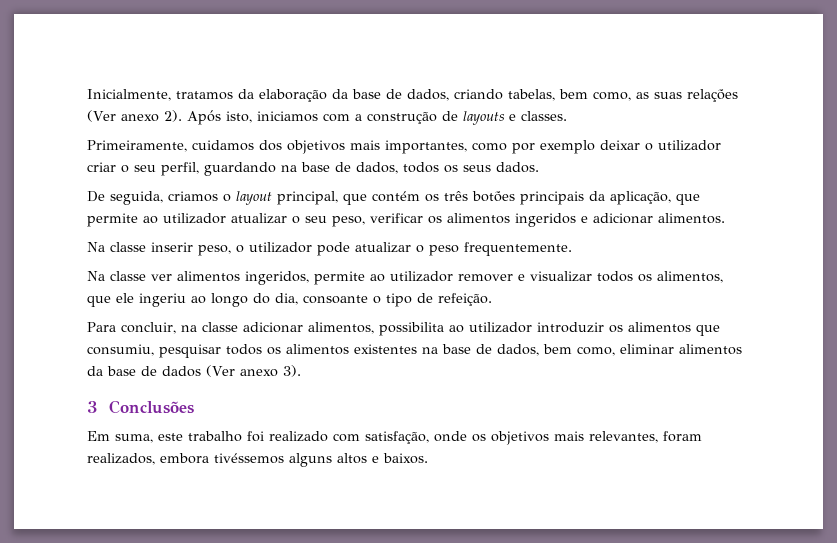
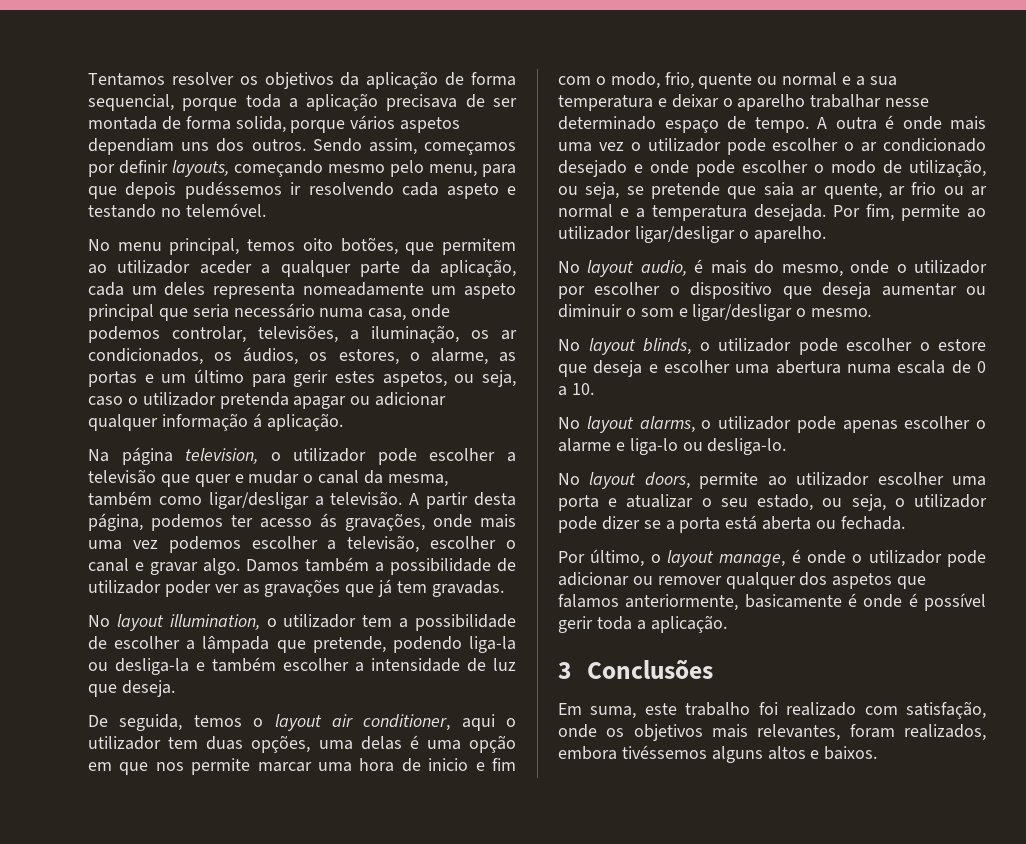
[87,89,738,102] [87,110,567,125] [87,140,721,154] [87,162,539,176] Inicialmente, tratamos da elaboração da base de dados, criando tabelas, bem como, as suas relações (Ver anexo 2). Após isto, iniciamos com a construção de layouts e classes. // Primeiramente, cuidamos dos objetivos mais importantes, como por exemplo deixar o utilizador criar o seu perfil, guardando na base de dados, todos os seus dados. -> [88,71,516,89] [88,93,517,111] [88,115,461,133] [88,138,517,155] [88,160,516,177] [88,181,516,199] [88,203,266,218] [88,237,516,255] [88,259,516,277] [88,282,516,299] [88,303,451,321] [88,325,517,343] [88,347,516,365] [88,369,516,387] [88,392,447,409] [88,413,343,431] [88,447,516,465] [88,469,448,487] [88,491,516,509] [88,513,516,531] [88,535,517,553] [88,557,516,575] [88,579,504,597] [88,614,516,631] [88,636,516,653] [88,657,516,675] [88,680,175,697] Tentamos resolver os objetivos da aplicação de forma sequencial, porque toda a aplicação precisava de ser montada de forma solida, porque vários aspetos dependiam uns dos outros. Sendo assim, começamos por definir layouts, começando mesmo pelo menu, para que depois pudéssemos ir resolvendo cada aspeto e testando no telemóvel. // No menu principal, temos oito botões, que permitem ao utilizador aceder a qualquer parte da aplicação, cada um deles representa nomeadamente um aspeto principal que seria necessário numa casa, onde podemos controlar, televisões, a iluminação, os ar condicionados, os áudios, os estores, o alarme, as portas e um último para gerir estes aspetos, ou seja, caso o utilizador pretenda apagar ou adicionar qualquer informação á aplicação. // Na página television, o utilizador pode escolher a televisão que quer e mudar o canal da mesma, também como ligar/desligar a televisão. A partir desta página, podemos ter acesso ás gravações, onde mais uma vez podemos escolher a televisão, escolher o canal e gravar algo. Damos também a possibilidade de utilizador poder ver as gravações que já tem gravadas. // No layout illumination, o utilizador tem a possibilidade de escolher a lâmpada que pretende, podendo liga-la ou desliga-la e também escolher a intensidade de luz que deseja.
[168,191,700,205] [87,213,725,227] [87,242,572,256] [87,271,723,285] [87,293,492,307] [87,322,720,336] [87,344,742,358] [87,365,301,377] criamos o layout principal, que contém os três botões principais da aplicação, que permite ao utilizador atualizar o seu peso, verificar os alimentos ingeridos e adicionar alimentos. // Na classe inserir peso, o utilizador pode atualizar o peso frequentemente. // Na classe ver alimentos ingeridos, permite ao utilizador remover e visualizar todos os alimentos, que ele ingeriu ao longo do dia, consoante o tipo de refeição. // Para concluir, na classe adicionar alimentos, possibilita ao utilizador introduzir os alimentos que consumiu, pesquisar todos os alimentos existentes na base de dados, bem como, eliminar alimentos da base de dados (Ver anexo 3). -> [193,714,516,731] [88,735,516,753] [88,758,516,775] [558,72,897,89] [558,94,930,111] [558,115,986,133] [558,138,986,155] [558,159,986,177] [558,182,988,199] [558,204,986,221] [558,226,826,243] [558,259,988,277] [558,282,986,299] [558,304,873,321] [558,338,986,355] [558,360,986,377] [558,383,594,396] [558,416,986,433] [558,438,787,455] [558,472,986,489] [558,494,987,511] [558,515,905,533] [558,549,986,567] [558,572,927,589] [558,593,986,611] [558,615,727,633] temos o layout air conditioner, aqui o utilizador tem duas opções, uma delas é uma opção em que nos permite marcar uma hora de inicio e fim com o modo, frio, quente ou normal e a sua temperatura e deixar o aparelho trabalhar nesse determinado espaço de tempo. A outra é onde mais uma vez o utilizador pode escolher o ar condicionado desejado e onde pode escolher o modo de utilização, ou seja, se pretende que saia ar quente, ar frio ou ar normal e a temperatura desejada. Por fim, permite ao utilizador ligar/desligar o aparelho. // No layout audio, é mais do mesmo, onde o utilizador por escolher o dispositivo que deseja aumentar ou diminuir o som e ligar/desligar o mesmo. // No layout blinds, o utilizador pode escolher o estore que deseja e escolher uma abertura numa escala de 0 a 10. // No layout alarms, o utilizador pode apenas escolher o alarme e liga-lo ou desliga-lo. // No layout doors, permite ao utilizador escolher uma porta e atualizar o seu estado, ou seja, o utilizador pode dizer se a porta está aberta ou fechada. // Por último, o layout manage, é onde o utilizador pode adicionar ou remover qualquer dos aspetos que falamos anteriormente, basicamente é onde é possível gerir toda a aplicação.

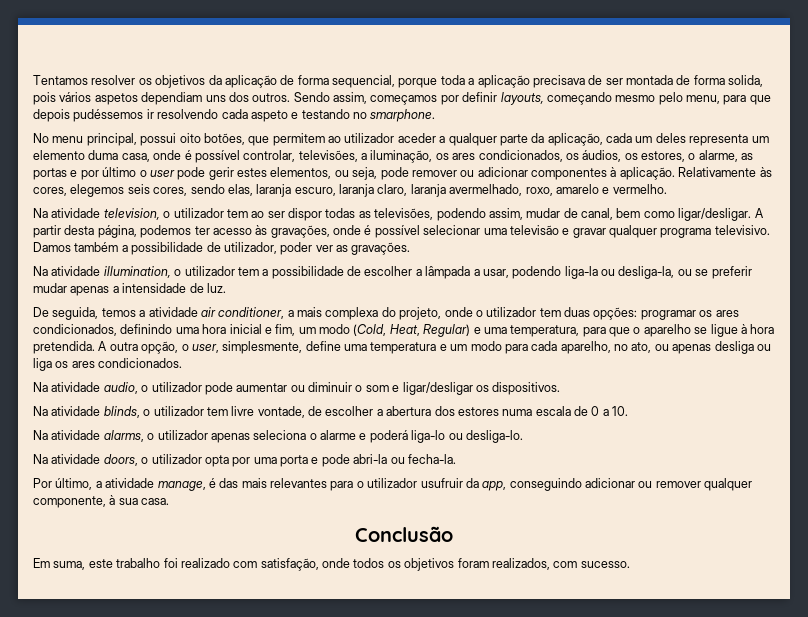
[290,120,346,133] porque -> [33,92,56,105] pois
[185,203,266,217] telemóvel. -> [370,109,436,122] smarphone.
[247,239,296,251] temos -> [140,133,177,146] possui
[302,282,516,299] [88,303,451,321] [88,326,160,343] nomeadamente um aspeto principal que seria necessário numa casa, onde podemos -> [751,136,769,143] [33,150,240,163] um elemento duma casa, onde é possível
[501,330,517,340] ar -> [452,153,476,160] ares
[161,369,286,387] um último para -> [80,167,206,180] por último o user pode
[382,370,516,387] [88,392,447,409] [88,413,343,431] [88,447,173,465] aspetos, ou seja, caso o utilizador pretenda apagar ou adicionar qualquer informação á aplicação. // Na página -> [270,167,772,180] [33,184,667,197] [33,208,101,218] elementos, ou seja, pode remover ou adicionar componentes à aplicação. Relativamente às cores, elegemos seis cores, sendo elas, laranja escuro, laranja claro, laranja avermelhado, roxo, amarelo e vermelho. // Na atividade
[377,448,516,465] [88,469,448,487] [88,491,403,509] pode escolher a televisão que quer e mudar o canal da mesma, também como ligar/desligar a televisão. -> [226,208,752,221] tem ao ser dispor todas as televisões, podendo assim, mudar de canal, bem como ligar/desligar.
[320,513,337,528] ás -> [255,225,268,235] às
[480,514,516,528] [88,535,517,553] [88,558,240,575] mais uma vez podemos escolher a televisão, escolher o canal e gravar algo. -> [364,225,770,238] é possível selecionar uma televisão e gravar qualquer programa televisivo.
[88,580,161,594] utilizador -> [223,242,277,254] utilizador,
[264,579,504,597] [88,614,164,631] gravações que já tem gravadas. // No layout -> [351,242,411,255] [33,266,101,276] gravações. // Na atividade
[276,636,386,653] que pretende, -> [473,269,509,278] a usar,
[115,657,516,675] [88,680,175,697] [88,714,516,731] [88,735,516,753] [88,758,516,775] [558,72,897,89] [558,94,930,111] [558,115,986,133] [558,138,986,155] [558,159,986,177] [558,182,988,199] [558,204,986,221] [558,226,826,243] [558,259,988,277] [558,282,872,299] desliga-la e também escolher a intensidade de luz que deseja. // De seguida, temos o layout air conditioner, aqui o utilizador tem duas opções, uma delas é uma opção em que nos permite marcar uma hora de inicio e fim com o modo, frio, quente ou normal e a sua temperatura e deixar o aparelho trabalhar nesse determinado espaço de tempo. A outra é onde mais uma vez o utilizador pode escolher o ar condicionado desejado e onde pode escolher o modo de utilização, ou seja, se pretende que saia ar quente, ar frio ou ar normal e a temperatura desejada. Por fim, permite ao utilizador ligar/desligar o aparelho. // No layout audio, é mais do mesmo, onde o utilizador por escolher o dispositivo que deseja -> [618,266,752,279] [33,283,226,296] [33,307,739,320] [33,324,775,337] [33,341,771,354] [33,358,183,371] [33,382,233,395] desliga-la, ou se preferir mudar apenas a intensidade de luz. // De seguida, temos a atividade air conditioner, a mais complexa do projeto, onde o utilizador tem duas opções: programar os ares condicionados, definindo uma hora inicial e fim, um modo (Cold, Heat, Regular) e uma temperatura, para que o aparelho se ligue à hora pretendida. A outra opção, o user, simplesmente, define uma temperatura e um modo para cada aparelho, no ato, ou apenas desliga ou liga os ares condicionados. // Na atividade audio, o utilizador pode
[796,308,873,317] [558,338,986,355] [558,360,841,377] o mesmo. // No layout blinds, o utilizador pode escolher o estore que deseja e escolher uma abertura -> [475,382,561,395] [33,406,499,418] os dispositivos. // Na atividade blinds, o utilizador tem livre vontade, de escolher a abertura dos estores
[558,416,634,433] No layout -> [33,430,101,440] Na atividade
[796,416,971,433] pode apenas escolher -> [210,430,307,443] apenas seleciona
(625, 446) none -> [369,430,408,443] poderá
[558,472,986,489] [558,494,987,511] [558,515,905,533] [558,549,986,567] [558,572,927,589] [558,593,986,611] [558,615,727,633] [558,660,713,679] No layout doors, permite ao utilizador escolher uma porta e atualizar o seu estado, ou seja, o utilizador pode dizer se a porta está aberta ou fechada. // Por último, o layout manage, é onde o utilizador pode adicionar ou remover qualquer dos aspetos que falamos anteriormente, basicamente é onde é possível gerir toda a aplicação. // 3 Conclusões -> [33,454,456,467] [33,478,753,491] [33,495,170,508] [355,526,453,542] Na atividade doors, o utilizador opta por uma porta e pode abri-la ou fecha-la. // Por último, a atividade manage, é das mais relevantes para o utilizador usufruir da app, conseguindo adicionar ou remover qualquer componente, à sua casa. // Conclusão
[606,724,986,741] [558,745,878,763] os objetivos mais relevantes, foram realizados, embora tivéssemos alguns altos e baixos. -> [353,558,630,571] todos os objetivos foram realizados, com sucesso.

